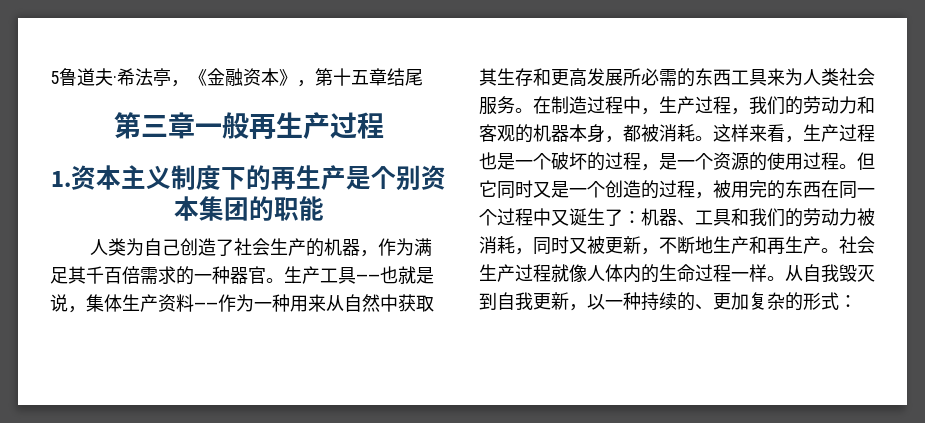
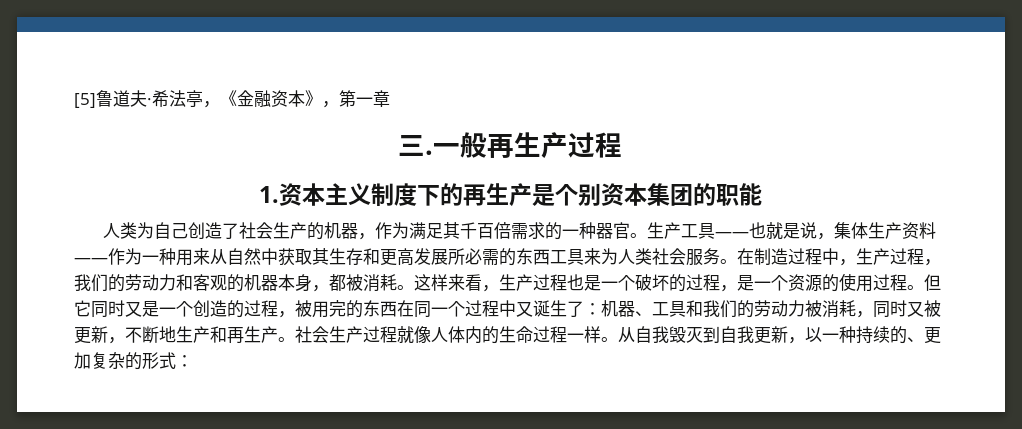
[50,71,59,84] 5 -> [74,93,96,108] [5]
[333,68,423,86] [113,112,195,139] 十五章结尾 // 第三章 -> [356,90,390,107] [398,135,433,156] 一章 // 三.

